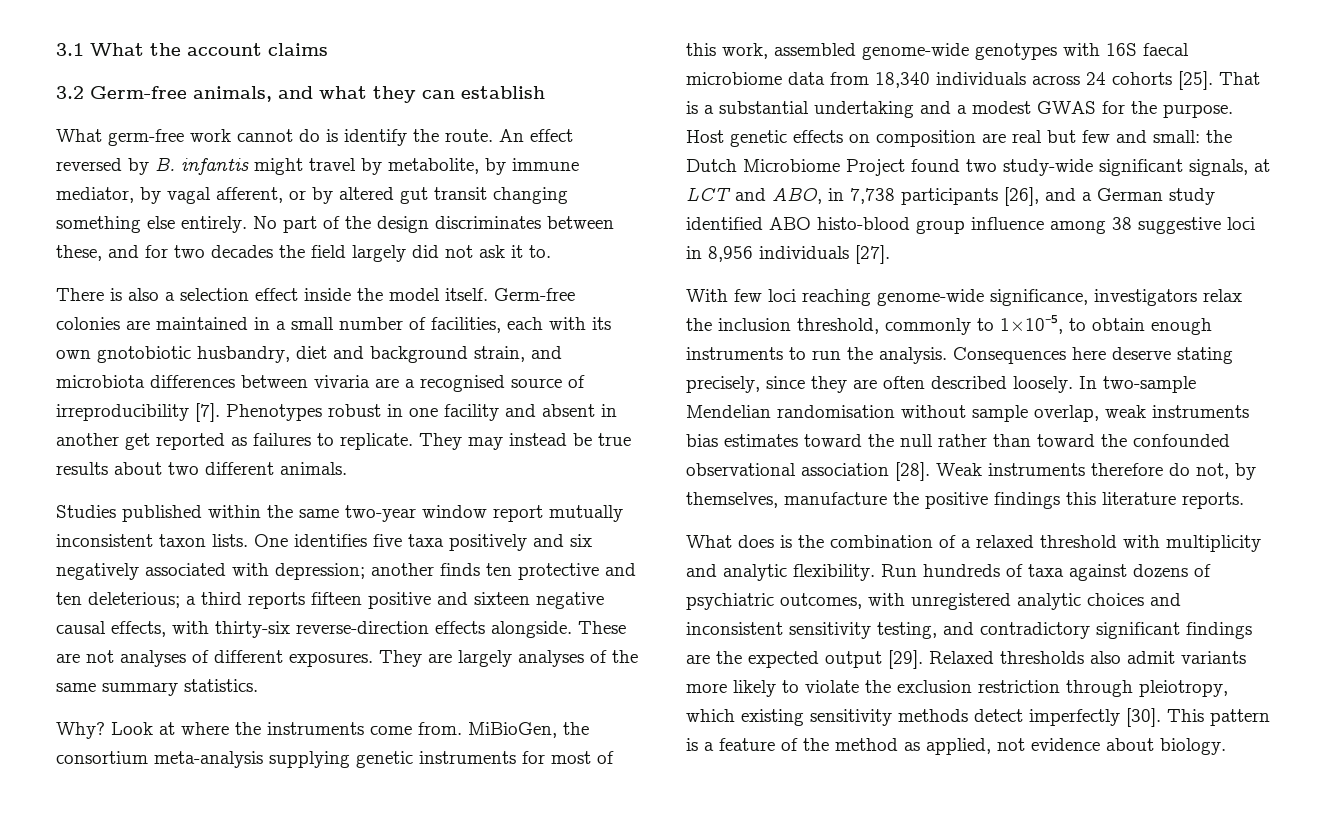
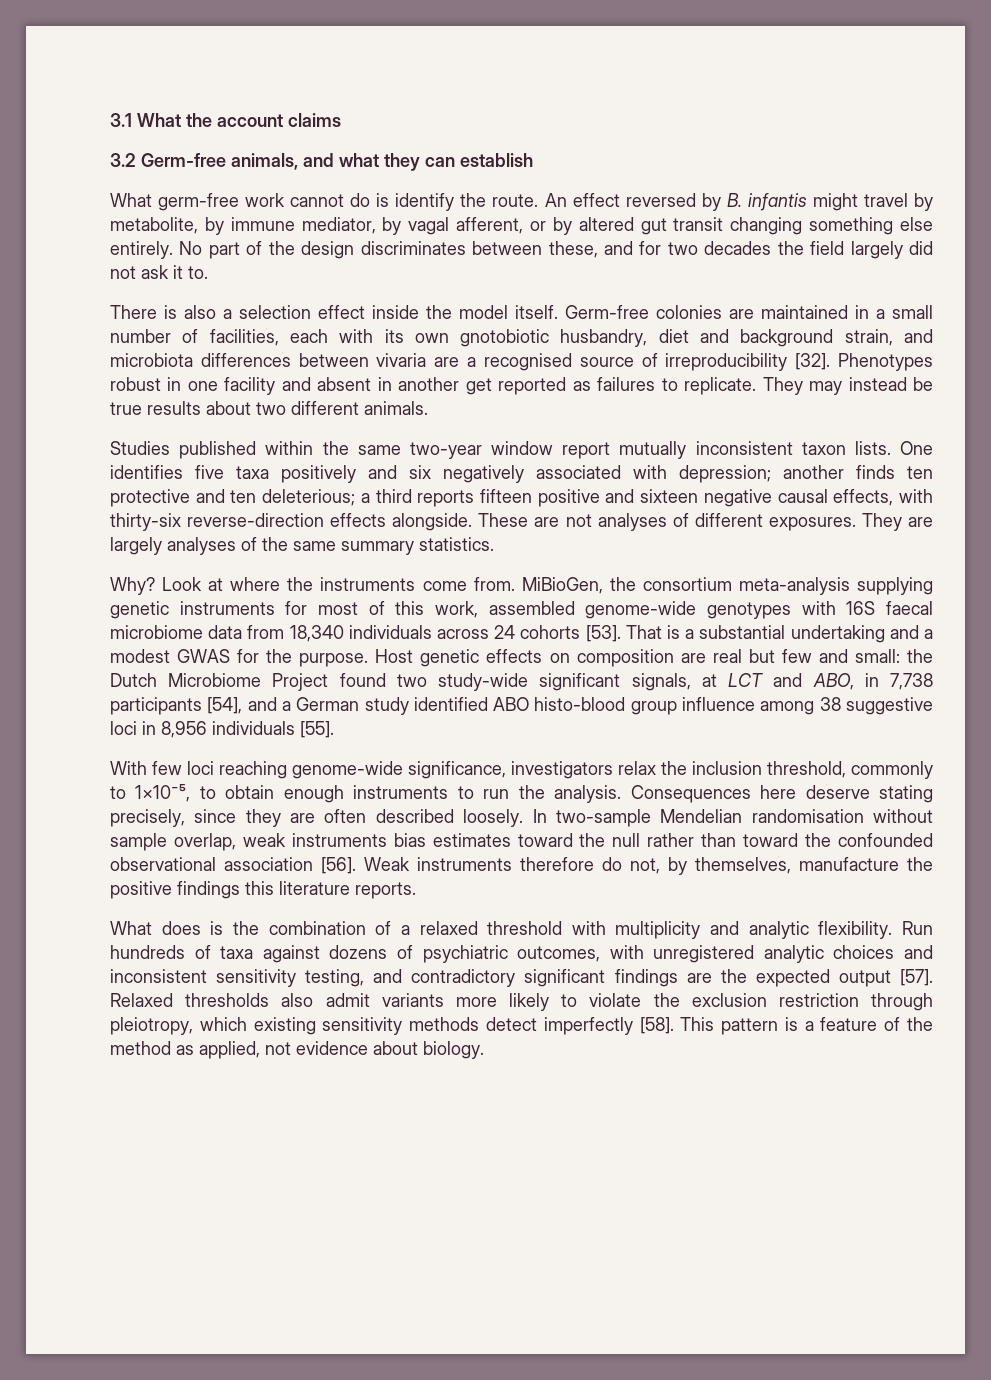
[195,403,220,422] [7]. -> [795,353,831,370] [32].
[1178,71,1213,90] [25]. -> [585,625,621,642] [53].
[1004,187,1039,206] [26], -> [207,697,243,714] [54],
[855,245,890,264] [27]. -> [300,721,334,738] [55].
[895,462,930,481] [28]. -> [321,857,356,874] [56].
[888,650,923,669] [29]. -> [900,969,934,986] [57].
[1126,708,1161,727] [30]. -> [639,1017,674,1034] [58].

